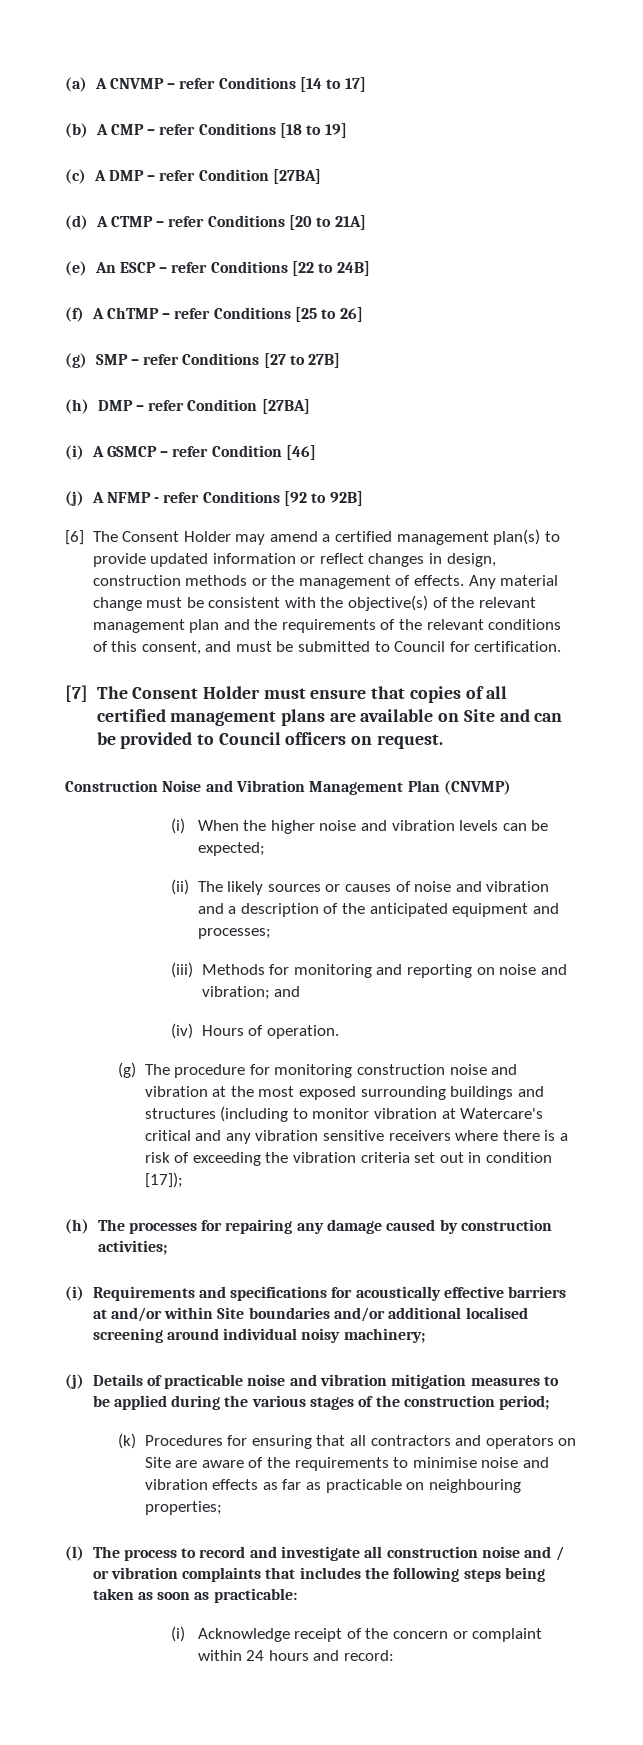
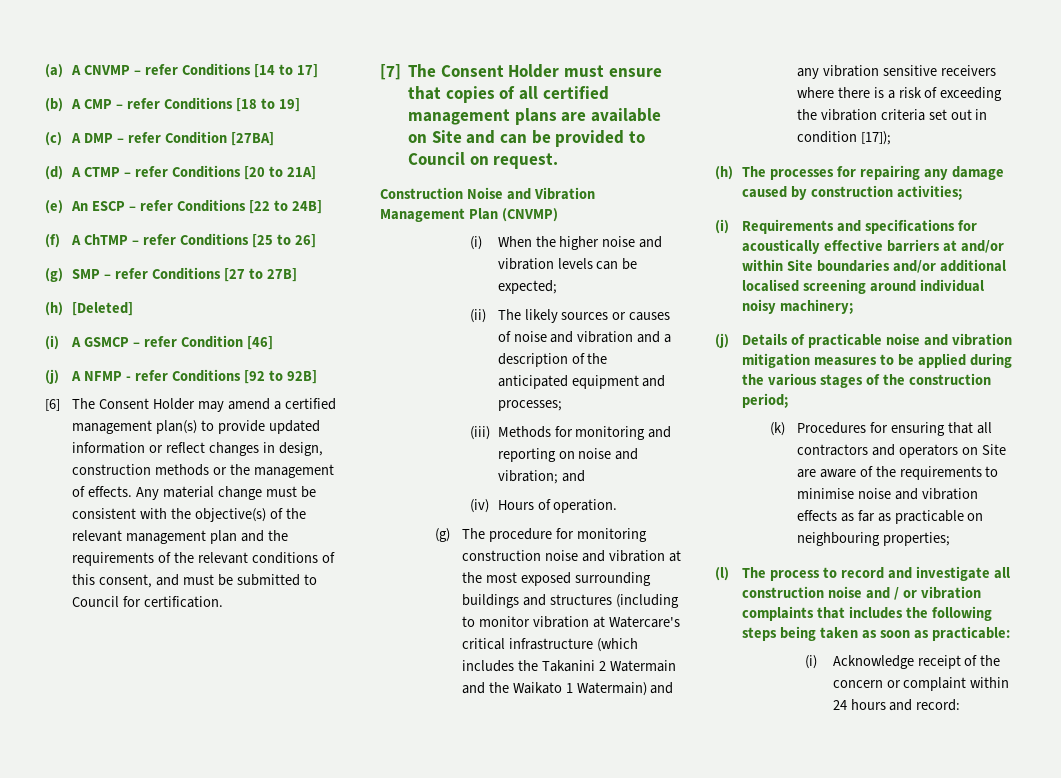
[97,399,310,414] DMP – refer Condition [27BA] -> [72,302,134,316] [Deleted]
[285,732,347,745] officers -> (466, 158) none
(191, 1135) none -> [508,638,638,652] [461,660,676,672] [461,682,647,696] infrastructure (which includes the Takanini 2 Watermain and the Waikato 1 Watermain)

